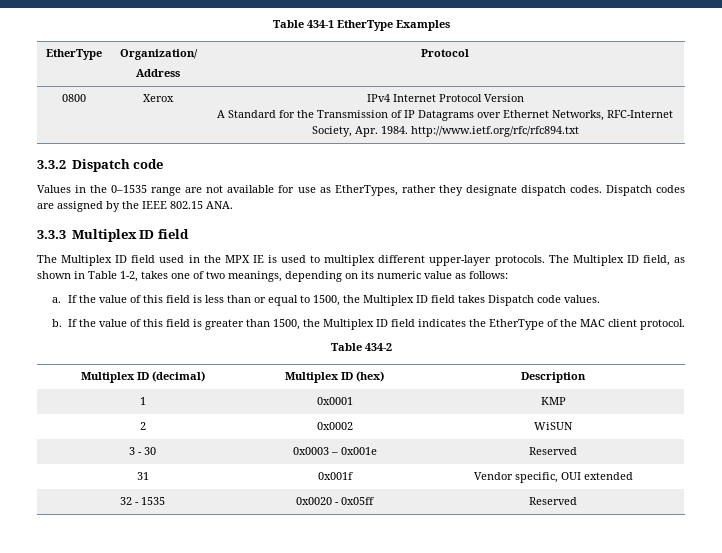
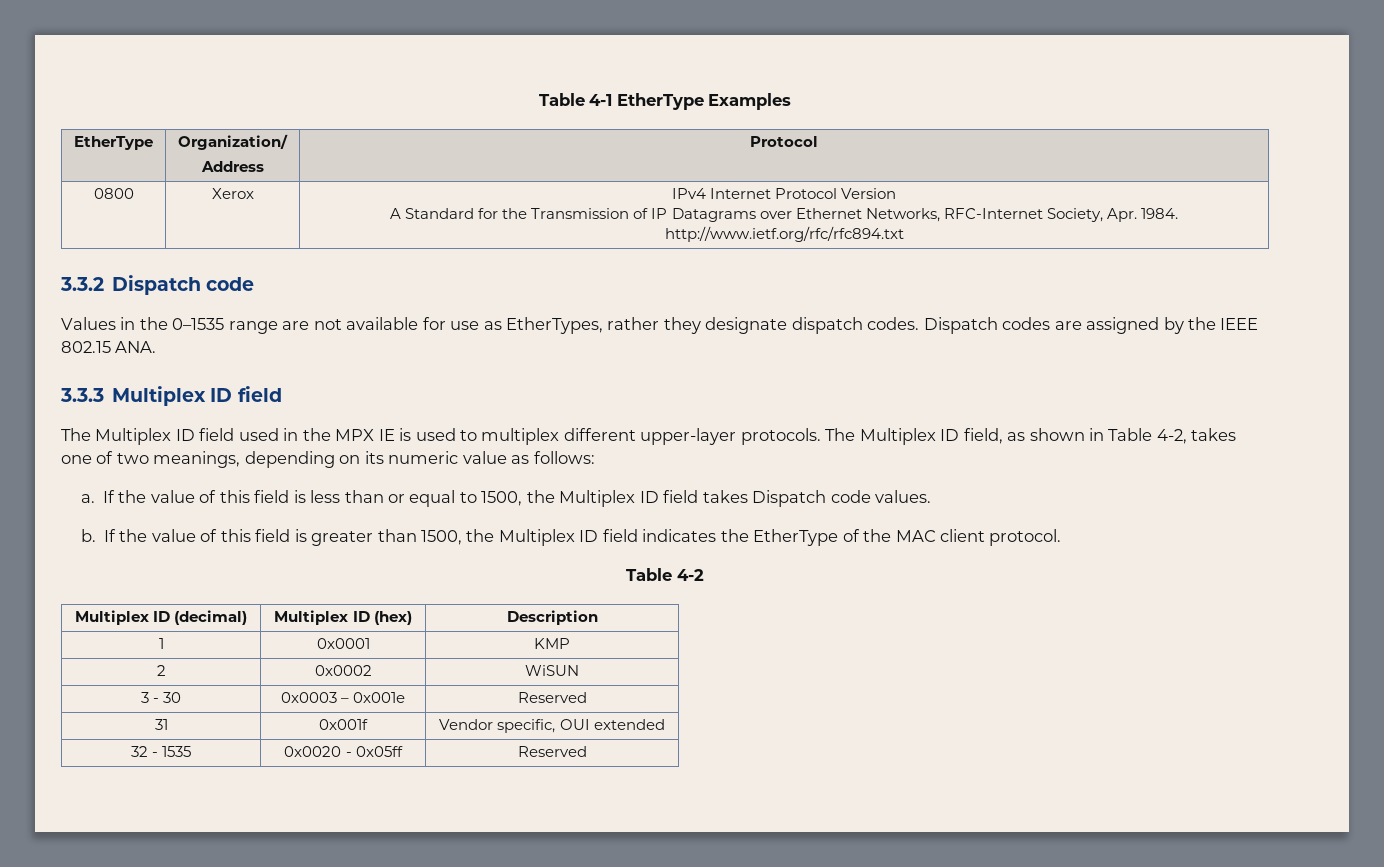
[272,20,334,28] Table 434-1 -> [538,93,613,106] Table 4-1
[120,271,138,282] 1-2, -> [1156,429,1187,444] 4-2,
[364,343,392,351] 434-2 -> [676,569,704,581] 4-2

